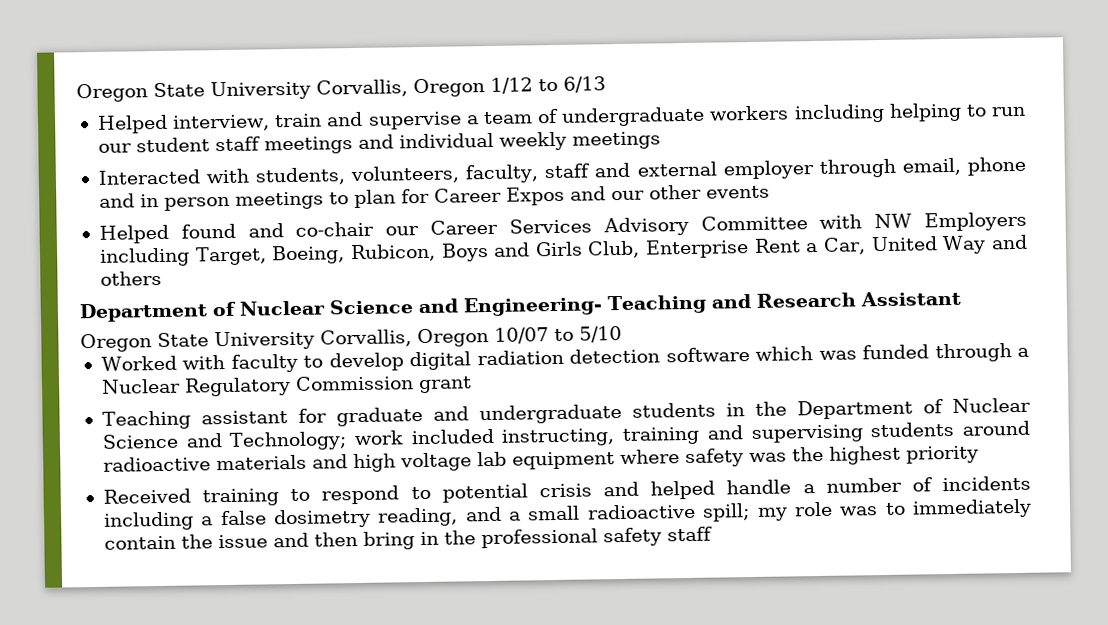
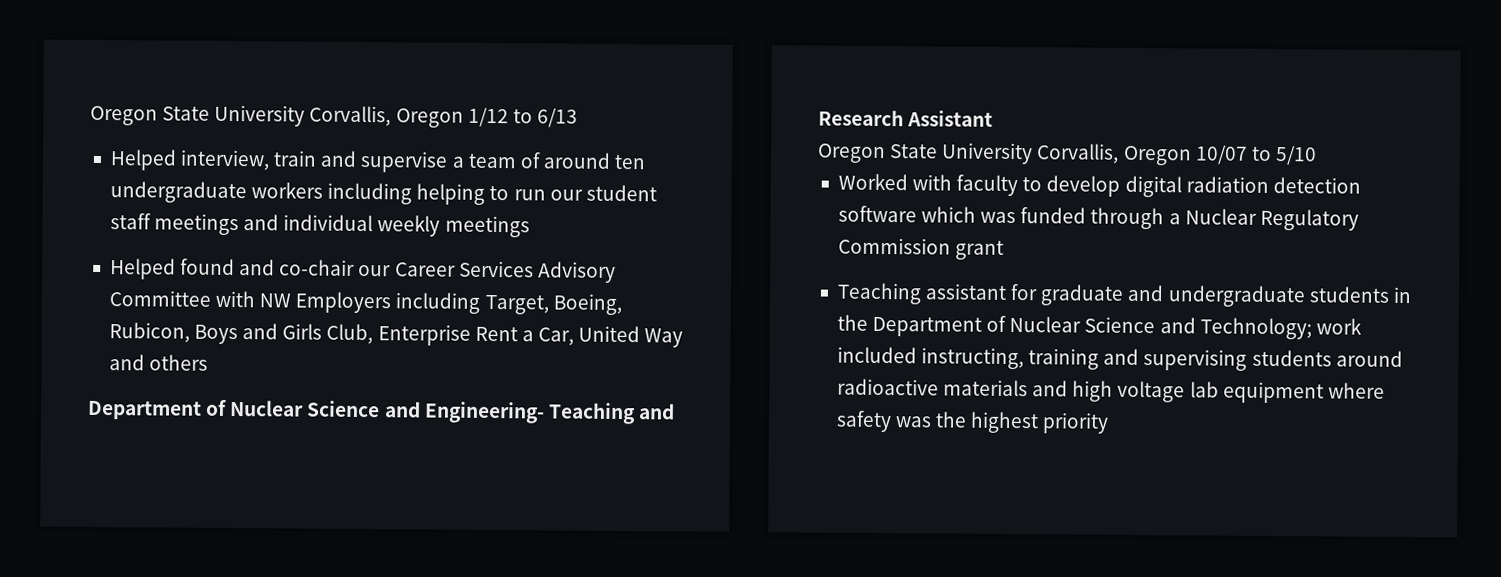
(560, 116) none -> [542,152,647,170] around ten
[97,156,1026,186] [98,184,770,211] // Interacted with students, volunteers, faculty, staff and external employer through email, phone and in person meetings to plan for Career Expos and our other events -> (530, 226) none
[102,475,1032,507] [102,498,1033,531] [103,526,713,550] // Received training to respond to potential crisis and helped handle a number of incidents including a false dosimetry reading, and a small radioactive spill; my role was to immediately contain the issue and then bring in the professional safety staff -> (1110, 423) none

